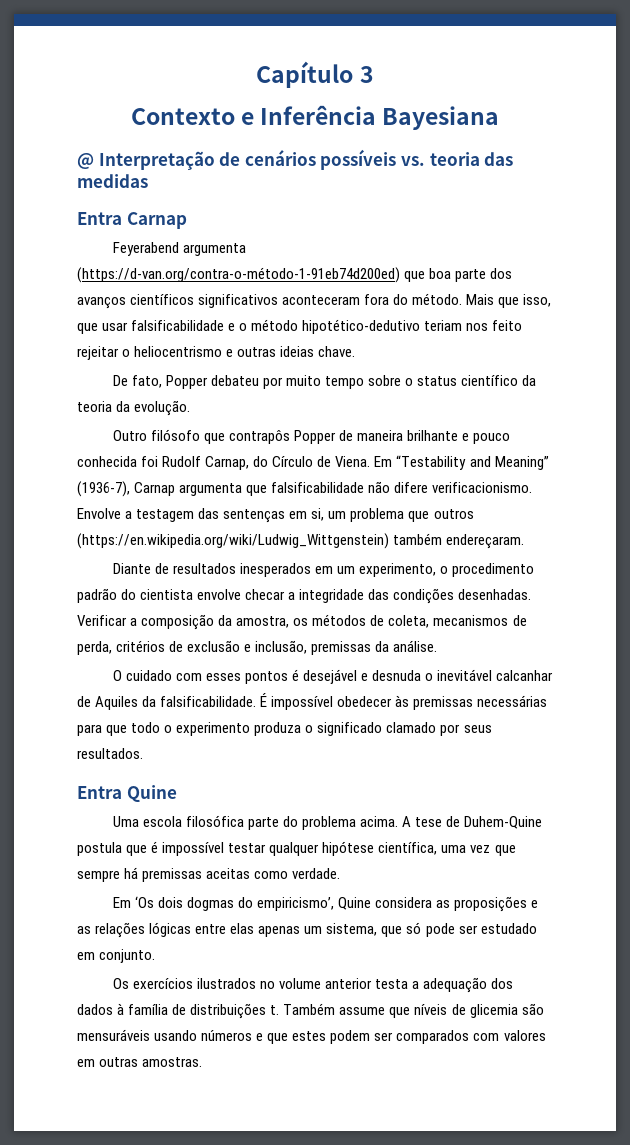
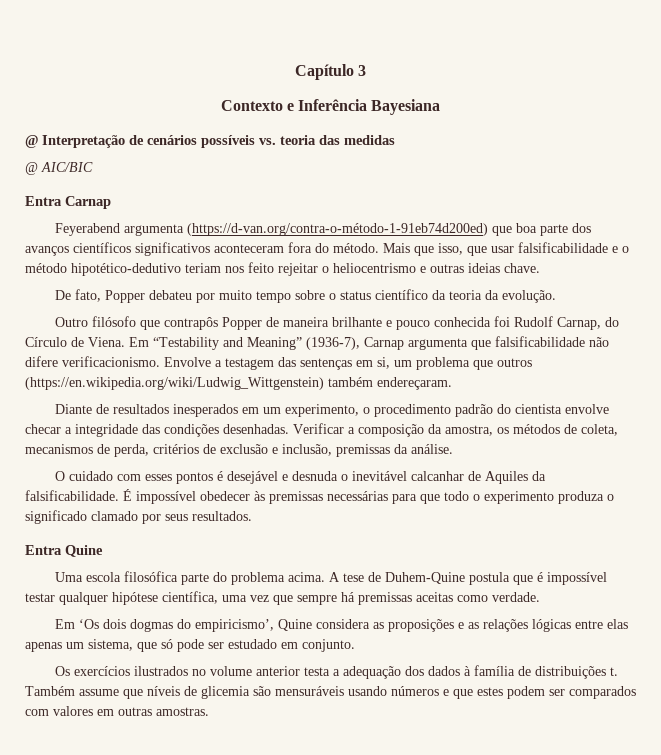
(148, 181) none -> [25,162,93,175] // @ AIC/BIC

